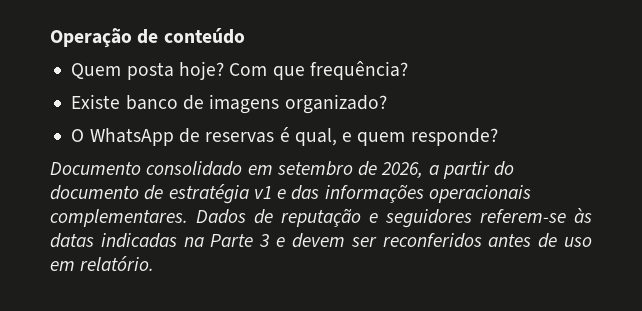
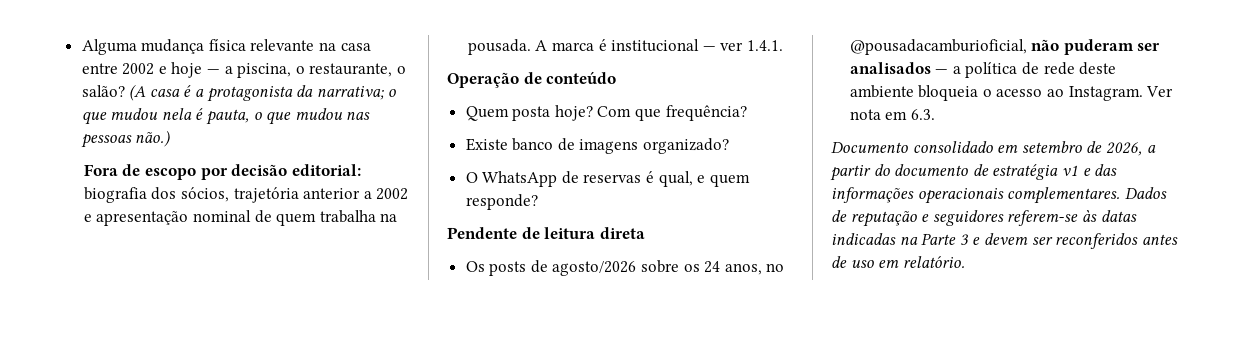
(50, 38) none -> [81,39,371,55] [81,62,407,78] [81,84,397,102] [81,108,371,125] [80,130,171,148] [83,164,361,180] [83,187,409,203] [83,210,398,226] [467,39,783,55] Alguma mudança física relevante na casa entre 2002 e hoje — a piscina, o restaurante, o salão? (A casa é a protagonista da narrativa; o que mudou nela é pauta, o que mudou nas pessoas não.) // Fora de escopo por decisão editorial: biografia dos sócios, trajetória anterior a 2002 e apresentação nominal de quem trabalha na pousada. A marca é institucional — ver 1.4.1. //
(498, 137) none -> [447,227,645,239] [465,260,785,276] [849,39,1161,55] [849,62,1117,78] [849,85,1174,101] [849,109,935,120] // Pendente de leitura direta // Os posts de agosto/2026 sobre os 24 anos, no @pousadacamburioficial, não puderam ser analisados — a política de rede deste ambiente bloqueia o acesso ao Instagram. Ver nota em 6.3.

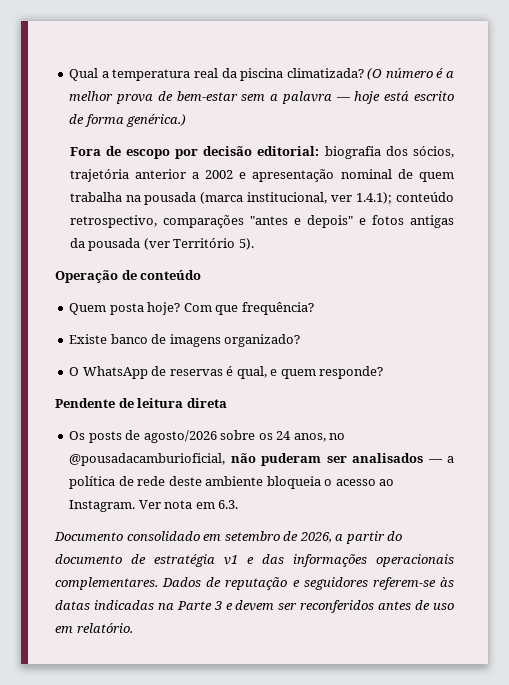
[81,39,371,55] [81,62,407,78] [81,84,397,102] [81,108,371,125] [80,130,171,148] Alguma mudança física relevante na casa entre 2002 e hoje — a piscina, o restaurante, o salão? (A casa é a protagonista da narrativa; o que mudou nela é pauta, o que mudou nas pessoas não.) -> [69,68,454,81] [69,91,454,104] [69,114,187,127] Qual a temperatura real da piscina climatizada? (O número é a melhor prova de bem-estar sem a palavra — hoje está escrito de forma genérica.)
[467,39,783,55] pousada. A marca é institucional — ver 1.4.1. -> [144,192,454,205] [69,215,454,228] [69,238,254,251] pousada (marca institucional, ver 1.4.1); conteúdo retrospectivo, comparações "antes e depois" e fotos antigas da pousada (ver Território 5).

